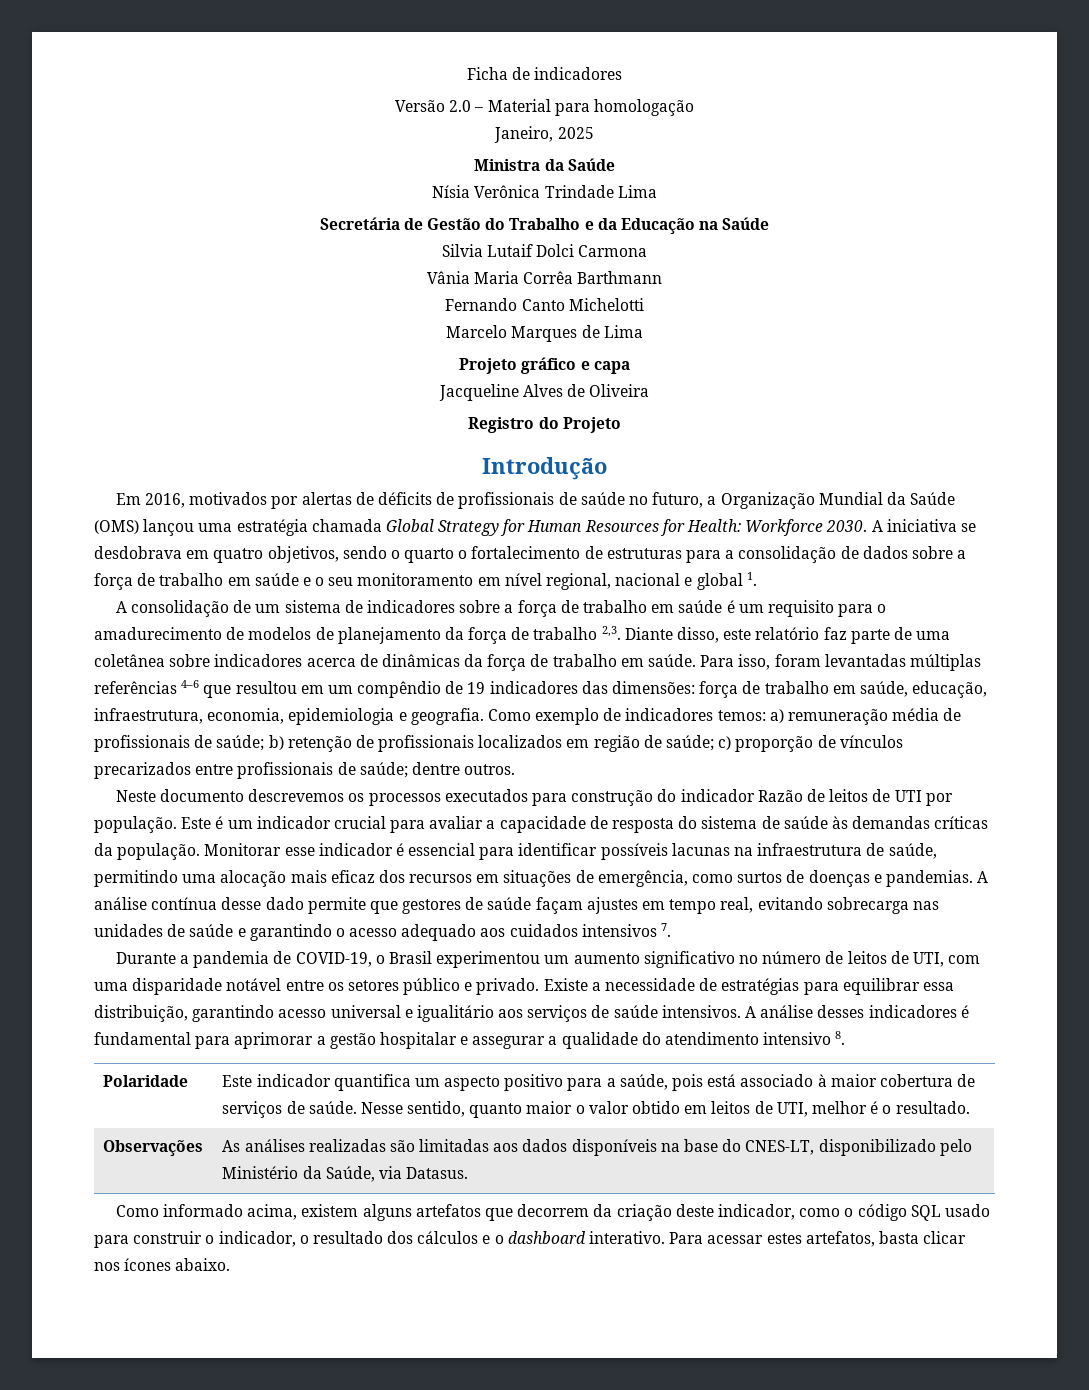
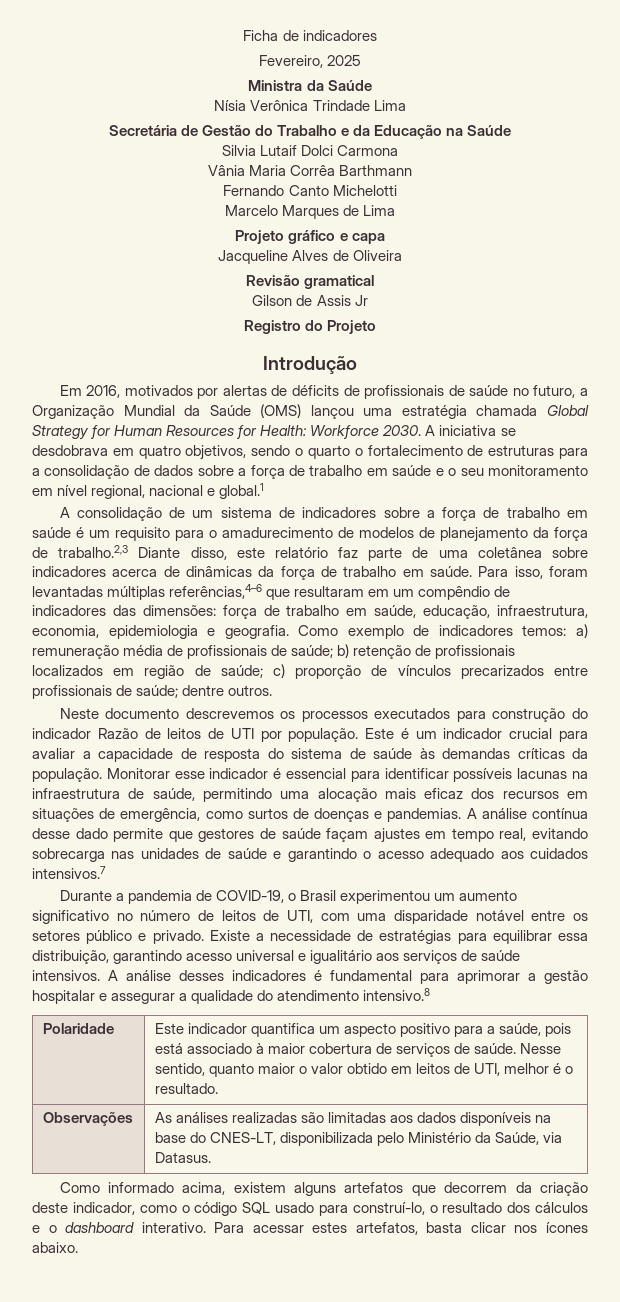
[395,99,694,116] [494,126,554,143] Versão 2.0 – Material para homologação // Janeiro, -> [258,55,323,68] Fevereiro,
(650, 390) none -> [245,275,375,289] [252,295,368,306] // Revisão gramatical // Gilson de Assis Jr
[696,572,757,590] global 1. -> [219,483,265,499] global.1
[533,626,621,640] trabalho 2,3. -> [58,545,129,558] trabalho.2,3
[94,680,297,698] referências 4–6 que resultou -> [169,584,365,600] referências,4–6 que resultaram
[467,682,486,694] 19 -> (511, 591) none
[581,923,672,937] intensivos 7. -> [32,866,106,879] intensivos.7
[763,1031,846,1045] intensivo 8. -> [363,988,431,1001] intensivo.8
[818,1139,936,1156] disponibilizado -> [279,1132,373,1146] disponibilizada
[133,1231,296,1247] construir o indicador, -> [352,1202,425,1215] construí-lo,

